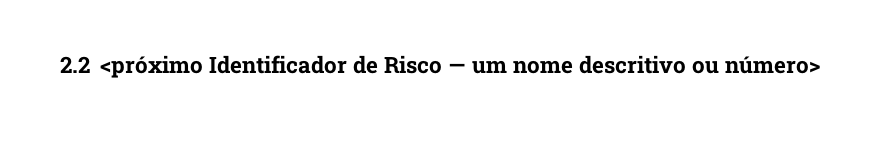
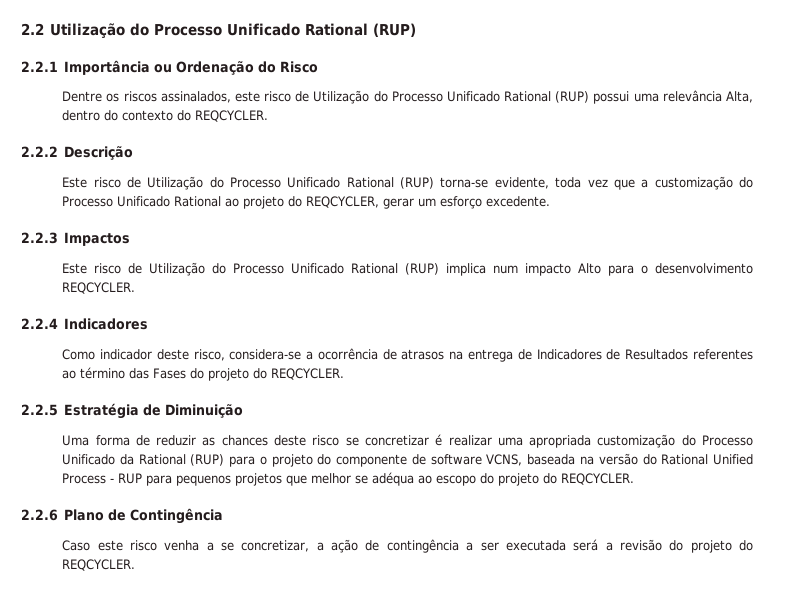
[99,55,821,78] <próximo Identificador de Risco — um nome descritivo ou número> -> [50,23,417,38] [21,60,319,75] [62,90,753,104] [62,110,269,122] [21,146,134,160] [62,176,753,190] [62,196,551,209] [21,232,131,246] [62,262,753,276] [62,282,136,294] [21,318,149,330] [62,348,754,362] [62,367,345,381] [21,403,244,419] [62,434,753,448] [62,453,754,467] [62,472,635,486] [21,508,224,524] [62,539,754,553] [62,559,136,571] Utilização do Processo Unificado Rational (RUP) // 2.2.1 Importância ou Ordenação do Risco // Dentre os riscos assinalados, este risco de Utilização do Processo Unificado Rational (RUP) possui uma relevância Alta, dentro do contexto do REQCYCLER. // 2.2.2 Descrição // Este risco de Utilização do Processo Unificado Rational (RUP) torna-se evidente, toda vez que a customização do Processo Unificado Rational ao projeto do REQCYCLER, gerar um esforço excedente. // 2.2.3 Impactos // Este risco de Utilização do Processo Unificado Rational (RUP) implica num impacto Alto para o desenvolvimento REQCYCLER. // 2.2.4 Indicadores // Como indicador deste risco, considera-se a ocorrência de atrasos na entrega de Indicadores de Resultados referentes ao término das Fases do projeto do REQCYCLER. // 2.2.5 Estratégia de Diminuição // Uma forma de reduzir as chances deste risco se concretizar é realizar uma apropriada customização do Processo Unificado da Rational (RUP) para o projeto do componente de software VCNS, baseada na versão do Rational Unified Process - RUP para pequenos projetos que melhor se adéqua ao escopo do projeto do REQCYCLER. // 2.2.6 Plano de Contingência // Caso este risco venha a se concretizar, a ação de contingência a ser executada será a revisão do projeto do REQCYCLER.

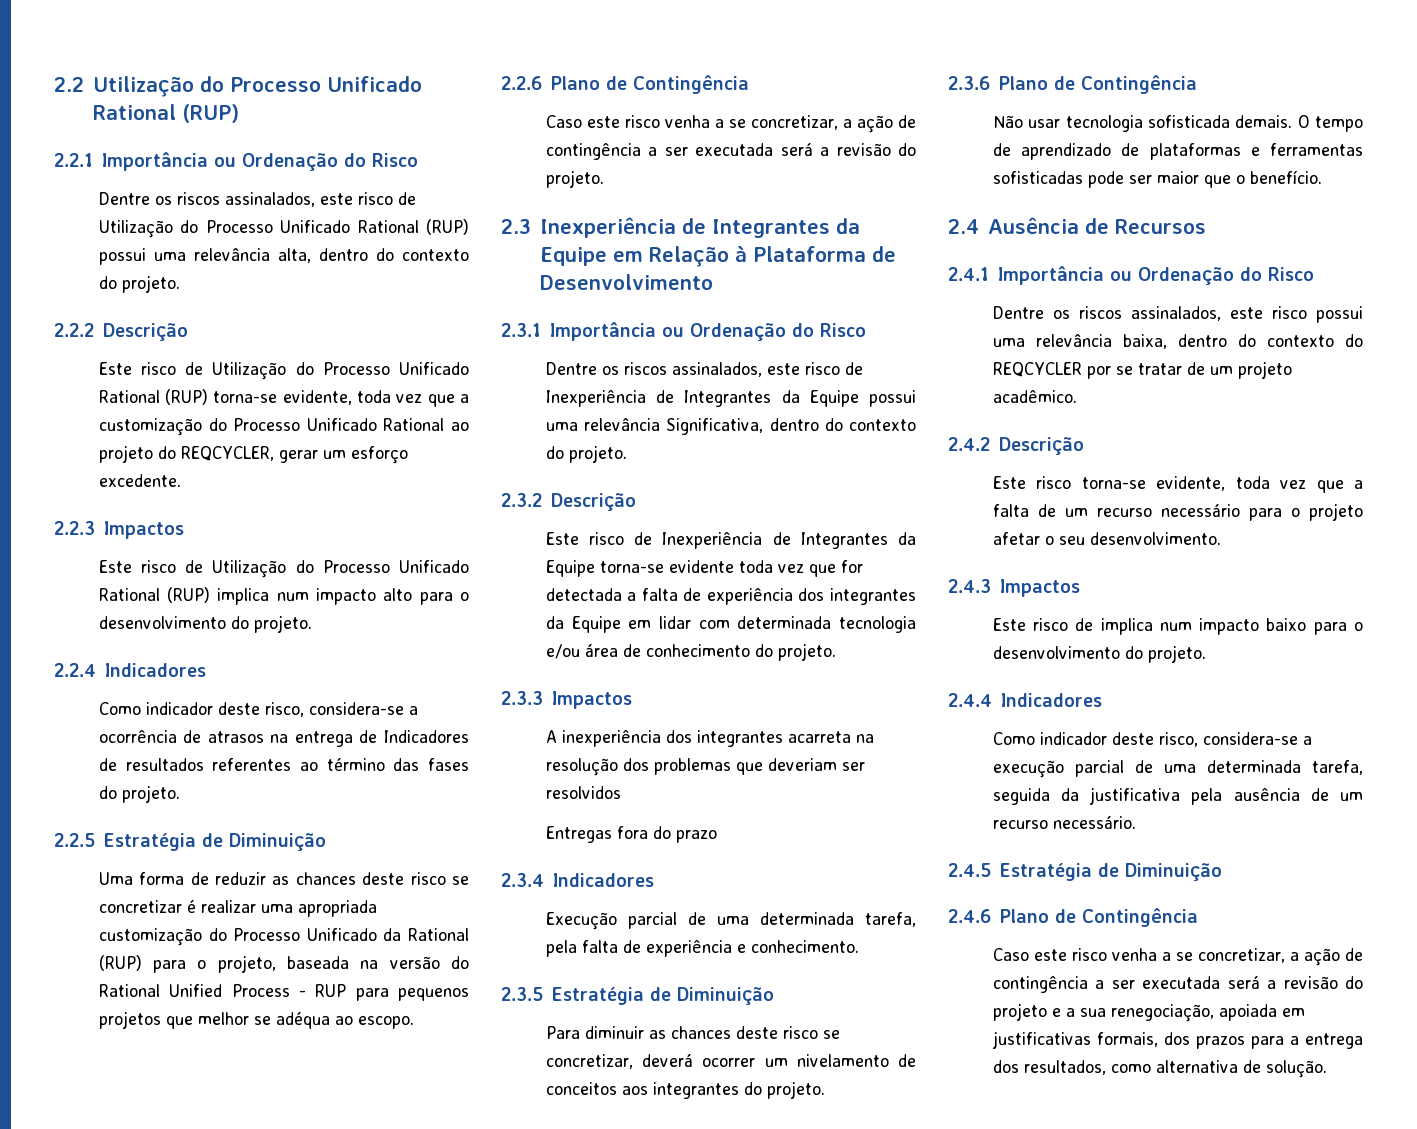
[725,91,753,103] [62,110,269,122] Alta, dentro do contexto do REQCYCLER. -> [277,248,469,263] [98,275,180,293] alta, dentro do contexto do projeto.
[578,263,753,276] [62,282,136,294] Alto para o desenvolvimento REQCYCLER. -> [383,588,469,605] [98,615,312,633] alto para o desenvolvimento do projeto.
[625,349,689,360] Resultados -> [125,758,204,771] resultados
[153,368,345,381] Fases do projeto do REQCYCLER. -> [428,758,470,771] [98,785,180,803] fases do projeto.
[271,454,523,467] projeto do componente de software VCNS, -> [217,955,276,973] projeto,
[436,473,635,486] [21,509,58,521] escopo do projeto do REQCYCLER. // 2.2.6 -> [357,1016,414,1029] [501,75,749,94] [545,115,916,133] [545,143,916,160] [545,170,604,188] [501,217,860,238] [539,245,896,267] [539,274,713,290] [501,322,866,341] [545,362,863,377] [545,390,916,407] [545,418,916,435] [545,445,627,463] [501,493,636,511] [545,532,916,549] [545,560,863,577] [545,588,916,605] [545,616,916,633] [545,643,836,661] [501,691,632,709] [545,730,874,747] [545,758,865,776] [545,786,621,799] [545,826,717,843] [501,873,654,887] [545,912,916,930] [545,940,859,957] [501,987,774,1005] [545,1026,840,1039] [545,1054,916,1069] [545,1081,825,1099] [948,75,1197,94] [992,115,1363,132] [992,143,1363,160] [992,170,1322,188] [948,217,1206,234] [948,266,1314,285] [992,306,1363,323] [992,334,1363,349] [992,361,1292,379] [992,390,1077,403] [948,437,1084,455] [992,476,1363,493] [992,503,1363,521] [992,532,1221,545] [948,579,1080,597] [992,618,1363,635] [992,645,1206,663] [948,693,1102,707] [992,732,1312,747] [992,760,1363,778] [992,787,1363,805] [992,816,1136,829] [948,863,1222,881] [948,909,991,923] escopo. // 2.2.6 Plano de Contingência // Caso este risco venha a se concretizar, a ação de contingência a ser executada será a revisão do projeto. // 2.3 Inexperiência de Integrantes da Equipe em Relação à Plataforma de Desenvolvimento // 2.3.1 Importância ou Ordenação do Risco // Dentre os riscos assinalados, este risco de Inexperiência de Integrantes da Equipe possui uma relevância Significativa, dentro do contexto do projeto. // 2.3.2 Descrição // Este risco de Inexperiência de Integrantes da Equipe torna-se evidente toda vez que for detectada a falta de experiência dos integrantes da Equipe em lidar com determinada tecnologia e/ou área de conhecimento do projeto. // 2.3.3 Impactos // A inexperiência dos integrantes acarreta na resolução dos problemas que deveriam ser resolvidos // Entregas fora do prazo // 2.3.4 Indicadores // Execução parcial de uma determinada tarefa, pela falta de experiência e conhecimento. // 2.3.5 Estratégia de Diminuição // Para diminuir as chances deste risco se concretizar, deverá ocorrer um nivelamento de conceitos aos integrantes do projeto. // 2.3.6 Plano de Contingência // Não usar tecnologia sofisticada demais. O tempo de aprendizado de plataformas e ferramentas sofisticadas pode ser maior que o benefício. // 2.4 Ausência de Recursos // 2.4.1 Importância ou Ordenação do Risco // Dentre os riscos assinalados, este risco possui uma relevância baixa, dentro do contexto do REQCYCLER por se tratar de um projeto acadêmico. // 2.4.2 Descrição // Este risco torna-se evidente, toda vez que a falta de um recurso necessário para o projeto afetar o seu desenvolvimento. // 2.4.3 Impactos // Este risco de implica num impacto baixo para o desenvolvimento do projeto. // 2.4.4 Indicadores // Como indicador deste risco, considera-se a execução parcial de uma determinada tarefa, seguida da justificativa pela ausência de um recurso necessário. // 2.4.5 Estratégia de Diminuição // 2.4.6
[739,540,754,551] [62,559,136,571] do REQCYCLER. -> [1051,1004,1305,1022] [991,1031,1363,1049] [992,1060,1327,1078] e a sua renegociação, apoiada em justificativas formais, dos prazos para a entrega dos resultados, como alternativa de solução.

